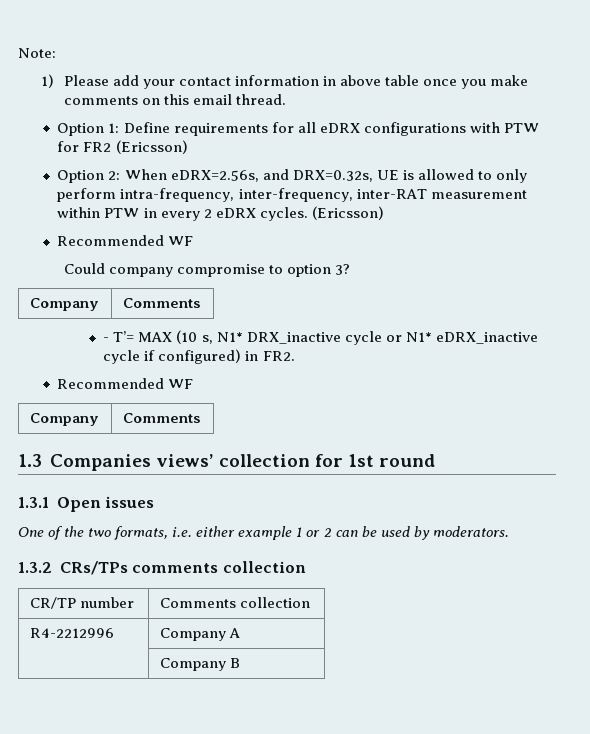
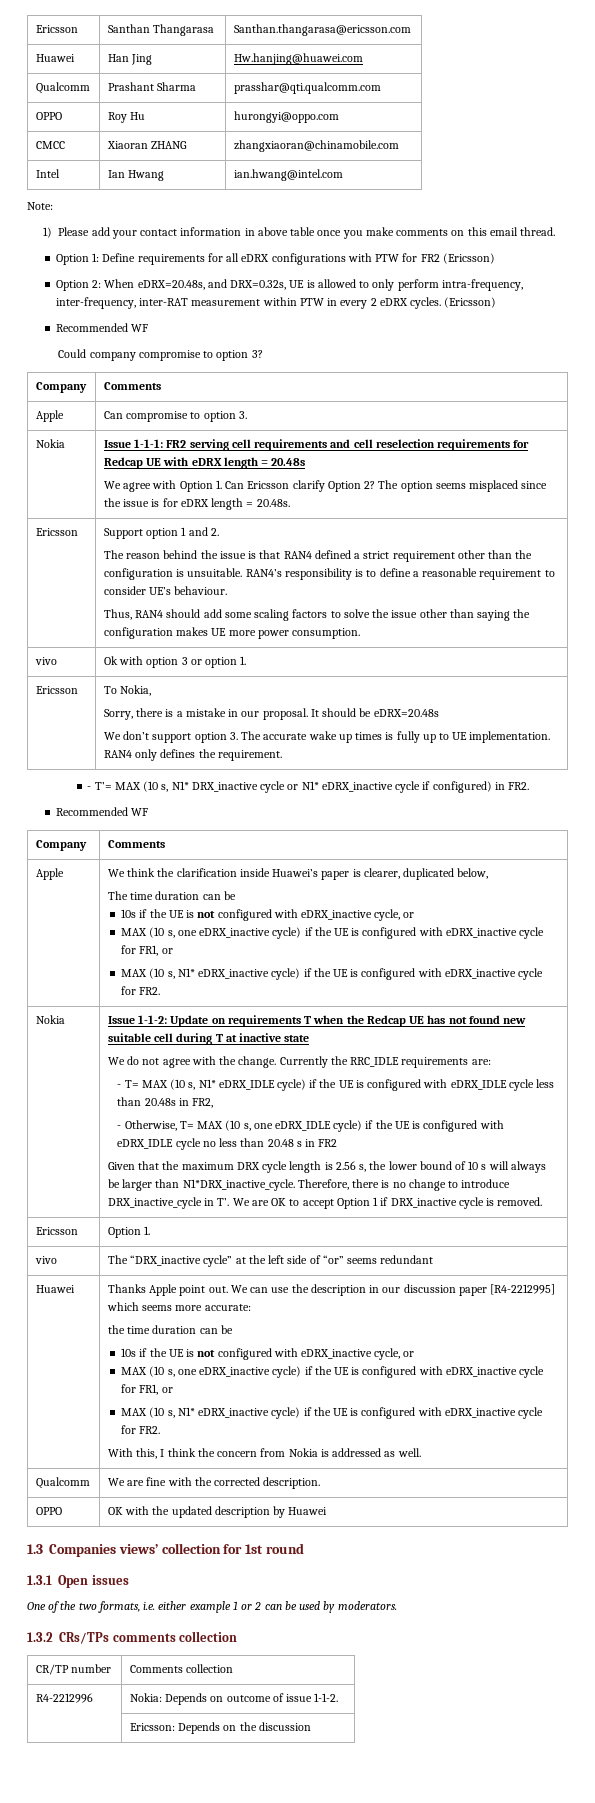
(18, 53) none -> [35,25,78,33] [107,24,215,36] [233,24,411,36] [35,54,75,62] [107,54,153,65] [233,53,363,65] [35,82,90,94] [107,82,197,91] [233,82,381,94] [35,112,62,120] [107,112,146,123] [233,111,339,123] [35,141,65,149] [106,141,188,149] [233,140,399,152] [35,169,60,178] [107,170,165,181] [233,169,343,181] Ericsson | Santhan Thangarasa | Santhan.thangarasa@ericsson.com // Huawei | Han Jing | Hw.hanjing@huawei.com // Qualcomm | Prashant Sharma | prasshar@qti.qualcomm.com // OPPO | Roy Hu | hurongyi@oppo.com // CMCC | Xiaoran ZHANG | zhangxiaoran@chinamobile.com // Intel | Ian Hwang | ian.hwang@intel.com //
[170,170,259,182] eDRX=2.56s, -> [137,280,205,290] eDRX=20.48s,
(200, 303) none -> [35,410,64,422] [103,411,247,422] [35,439,65,448] [103,439,530,451] [103,457,306,469] [103,480,548,492] [103,498,290,510] [35,528,78,536] [103,527,219,539] [103,550,533,562] [103,568,555,580] [103,586,228,595] [103,609,531,621] [103,627,361,639] [34,657,57,665] [103,656,247,668] [35,686,78,694] [103,685,152,696] [103,708,439,720] [103,731,551,743] [103,749,282,761] // Apple | Can compromise to option 3. // Nokia | Issue 1-1-1: FR2 serving cell requirements and cell reselection requirements for Redcap UE with eDRX length = 20.48s // We agree with Option 1. Can Ericsson clarify Option 2? The option seems misplaced since the issue is for eDRX length = 20.48s. // Ericsson | Support option 1 and 2. // The reason behind the issue is that RAN4 defined a strict requirement other than the configuration is unsuitable. RAN4’s responsibility is to define a reasonable requirement to consider UE’s behaviour. // Thus, RAN4 should add some scaling factors to solve the issue other than saying the configuration makes UE more power consumption. // vivo | Ok with option 3 or option 1. // Ericsson | To Nokia, // Sorry, there is a mistake in our proposal. It should be eDRX=20.48s // We don’t support option 3. The accurate wake up times is fully up to UE implementation. RAN4 only defines the requirement.
(200, 418) none -> [35,868,64,880] [107,868,489,880] [107,891,236,900] [121,909,415,921] [121,927,545,939] [121,945,173,956] [121,968,544,980] [121,986,161,995] [35,1015,65,1024] [107,1015,527,1027] [107,1033,310,1045] [107,1056,491,1068] [117,1079,555,1091] [117,1097,214,1108] [117,1120,504,1132] [117,1138,338,1150] [107,1161,546,1173] [107,1179,511,1191] [107,1197,543,1209] [35,1227,78,1235] [107,1226,151,1238] [34,1256,57,1264] [107,1255,434,1267] [35,1285,75,1293] [107,1284,556,1296] [106,1302,251,1311] [107,1325,233,1334] [121,1348,415,1360] [121,1366,545,1378] [121,1384,173,1395] [121,1407,544,1419] [121,1425,161,1434] [107,1448,421,1459] [35,1477,90,1489] [107,1477,321,1489] [35,1507,62,1515] [107,1506,328,1518] // Apple | We think the clarification inside Huawei’s paper is clearer, duplicated below, // The time duration can be // 10s if the UE is not configured with eDRX_inactive cycle, or // MAX (10 s, one eDRX_inactive cycle) if the UE is configured with eDRX_inactive cycle for FR1, or // MAX (10 s, N1* eDRX_inactive cycle) if the UE is configured with eDRX_inactive cycle for FR2. // Nokia | Issue 1-1-2: Update on requirements T when the Redcap UE has not found new suitable cell during T at inactive state // We do not agree with the change. Currently the RRC_IDLE requirements are: // - T= MAX (10 s, N1* eDRX_IDLE cycle) if the UE is configured with eDRX_IDLE cycle less than 20.48s in FR2, // - Otherwise, T= MAX (10 s, one eDRX_IDLE cycle) if the UE is configured with eDRX_IDLE cycle no less than 20.48 s in FR2 // Given that the maximum DRX cycle length is 2.56 s, the lower bound of 10 s will always be larger than N1*DRX_inactive_cycle. Therefore, there is no change to introduce DRX_inactive_cycle in T’. We are OK to accept Option 1 if DRX_inactive cycle is removed. // Ericsson | Option 1. // vivo | The “DRX_inactive cycle” at the left side of “or” seems redundant // Huawei | Thanks Apple point out. We can use the description in our discussion paper [R4-2212995] which seems more accurate: // the time duration can be // 10s if the UE is not configured with eDRX_inactive cycle, or // MAX (10 s, one eDRX_inactive cycle) if the UE is configured with eDRX_inactive cycle for FR1, or // MAX (10 s, N1* eDRX_inactive cycle) if the UE is configured with eDRX_inactive cycle for FR2. // With this, I think the concern from Nokia is addressed as well. // Qualcomm | We are fine with the corrected description. // OPPO | OK with the updated description by Huawei
[159,628,241,641] [159,658,241,671] Company A // | Company B -> [129,1693,339,1705] [129,1722,311,1734] Nokia: Depends on outcome of issue 1-1-2. // | Ericsson: Depends on the discussion

